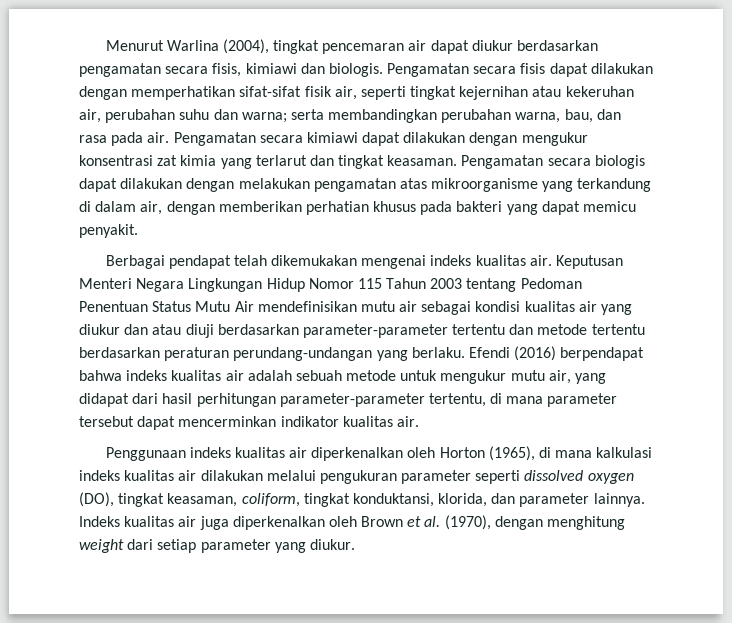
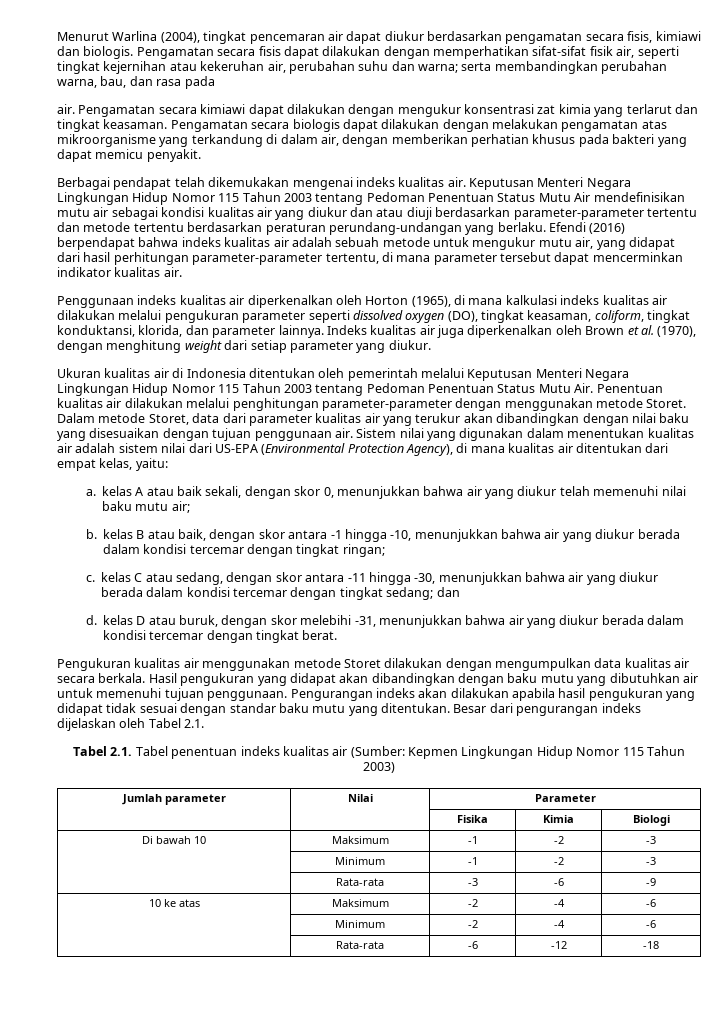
(144, 139) none -> (215, 82) //
(355, 544) none -> [57,368,630,381] [57,383,663,396] [57,398,687,411] [57,413,690,426] [57,428,694,441] [57,443,669,456] [57,458,168,471] [85,486,686,499] [101,501,190,513] [85,529,680,542] [102,544,385,557] [85,572,659,585] [100,587,460,600] [85,615,685,628] [102,630,338,643] [57,658,690,671] [57,673,698,686] [57,688,696,701] [57,703,641,716] [57,718,205,731] [73,746,685,759] [363,762,395,773] [121,794,226,805] [347,794,373,802] [534,794,596,802] [457,815,488,823] [543,815,574,823] [632,815,670,826] [142,836,207,844] [331,836,389,844] [467,836,478,844] [553,836,564,844] [646,836,656,844] [335,857,385,865] [467,857,478,865] [553,857,564,865] [646,857,656,865] [336,878,384,886] [467,878,478,886] [553,878,564,886] [646,878,656,886] [148,899,200,907] [331,899,389,907] [467,899,478,907] [553,899,565,907] [646,899,656,907] [335,920,385,928] [467,920,478,928] [553,920,565,928] [646,920,656,928] [336,941,384,949] [467,941,478,949] [550,941,567,949] [643,941,659,949] // Ukuran kualitas air di Indonesia ditentukan oleh pemerintah melalui Keputusan Menteri Negara Lingkungan Hidup Nomor 115 Tahun 2003 tentang Pedoman Penentuan Status Mutu Air. Penentuan kualitas air dilakukan melalui penghitungan parameter-parameter dengan menggunakan metode Storet. Dalam metode Storet, data dari parameter kualitas air yang terukur akan dibandingkan dengan nilai baku yang disesuaikan dengan tujuan penggunaan air. Sistem nilai yang digunakan dalam menentukan kualitas air adalah sistem nilai dari US-EPA (Environmental Protection Agency), di mana kualitas air ditentukan dari empat kelas, yaitu: // a. kelas A atau baik sekali, dengan skor 0, menunjukkan bahwa air yang diukur telah memenuhi nilai baku mutu air; // b. kelas B atau baik, dengan skor antara -1 hingga -10, menunjukkan bahwa air yang diukur berada dalam kondisi tercemar dengan tingkat ringan; // c. kelas C atau sedang, dengan skor antara -11 hingga -30, menunjukkan bahwa air yang diukur berada dalam kondisi tercemar dengan tingkat sedang; dan // d. kelas D atau buruk, dengan skor melebihi -31, menunjukkan bahwa air yang diukur berada dalam kondisi tercemar dengan tingkat berat. // Pengukuran kualitas air menggunakan metode Storet dilakukan dengan mengumpulkan data kualitas air secara berkala. Hasil pengukuran yang didapat akan dibandingkan dengan baku mutu yang dibutuhkan air untuk memenuhi tujuan penggunaan. Pengurangan indeks akan dilakukan apabila hasil pengukuran yang didapat tidak sesuai dengan standar baku mutu yang ditentukan. Besar dari pengurangan indeks dijelaskan oleh Tabel 2.1. // Tabel 2.1. Tabel penentuan indeks kualitas air (Sumber: Kepmen Lingkungan Hidup Nomor 115 Tahun 2003) // Jumlah parameter | Nilai | Parameter // | | Fisika | Kimia | Biologi // Di bawah 10 | Maksimum | -1 | -2 | -3 // | Minimum | -1 | -2 | -3 // | Rata-rata | -3 | -6 | -9 // 10 ke atas | Maksimum | -2 | -4 | -6 // | Minimum | -2 | -4 | -6 // | Rata-rata | -6 | -12 | -18

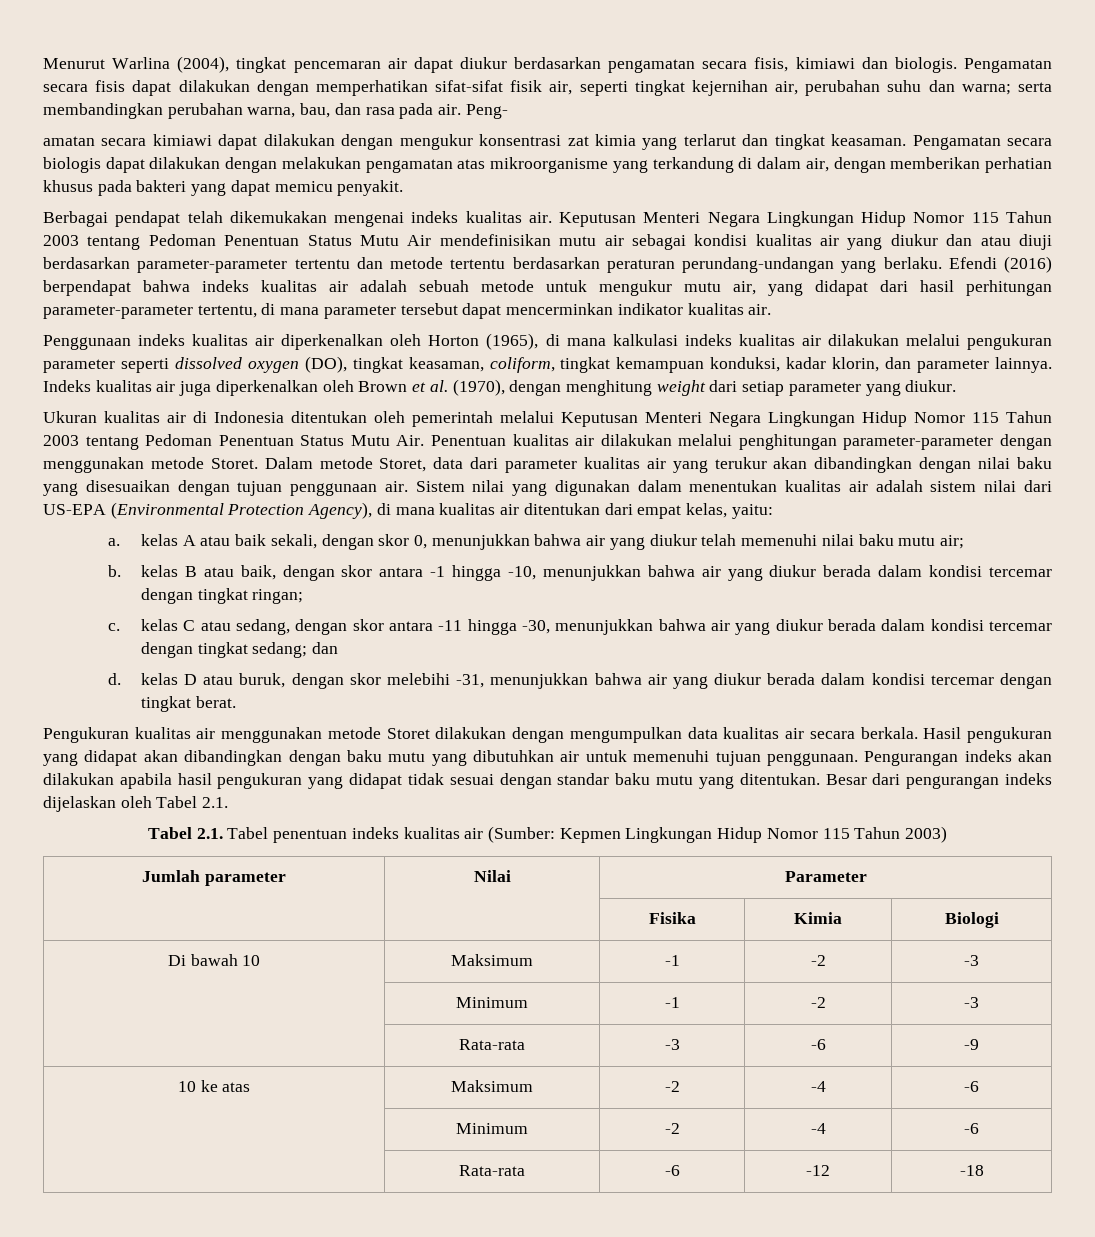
[169,61,265,71] atau kekeruhan -> (768, 88) none
[57,104,156,117] // air. Pengamatan -> [438,104,508,119] [43,136,95,146] air. Peng- // amatan
[57,325,183,337] konduktansi, klorida, -> [616,357,880,373] kemampuan konduksi, kadar klorin,

